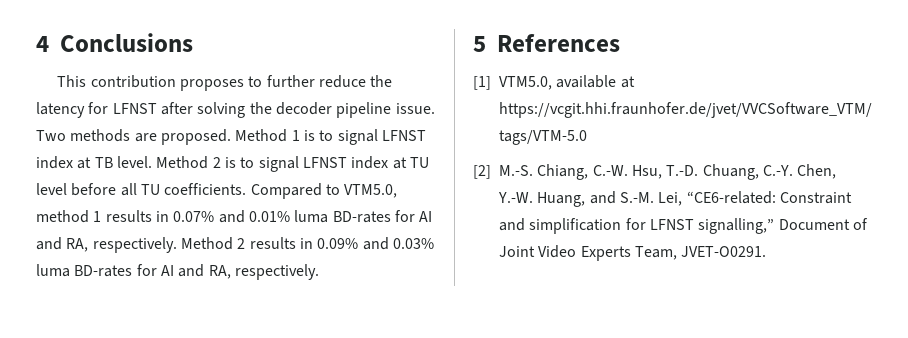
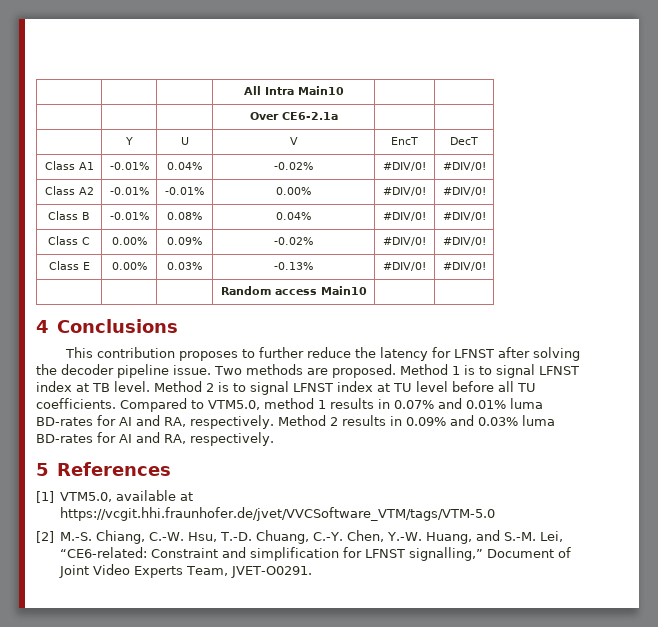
(36, 44) none -> [243,86,344,95] [249,112,338,120] [124,137,133,145] [180,137,189,145] [289,137,298,145] [391,137,418,145] [450,137,478,145] [44,161,94,170] [109,162,149,170] [167,162,202,170] [274,162,313,170] [383,162,426,171] [442,162,486,171] [44,186,94,195] [109,187,149,195] [165,187,204,195] [276,187,311,195] [383,187,426,196] [442,187,486,196] [48,211,90,220] [109,212,149,220] [167,212,202,220] [276,212,311,220] [383,212,426,221] [442,212,486,221] [48,236,90,245] [111,237,147,245] [167,237,202,245] [274,237,313,245] [383,237,426,246] [442,237,486,246] [48,261,90,270] [111,262,147,270] [167,262,202,270] [274,262,313,270] [383,262,426,271] [442,262,486,271] [220,286,367,295] | | | All Intra Main10 | | // | | | Over CE6-2.1a | | // | Y | U | V | EncT | DecT // Class A1 | -0.01% | 0.04% | -0.02% | #DIV/0! | #DIV/0! // Class A2 | -0.01% | -0.01% | 0.00% | #DIV/0! | #DIV/0! // Class B | -0.01% | 0.08% | 0.04% | #DIV/0! | #DIV/0! // Class C | 0.00% | 0.09% | -0.02% | #DIV/0! | #DIV/0! // Class E | 0.00% | 0.03% | -0.13% | #DIV/0! | #DIV/0! // | | | Random access Main10 | | //

